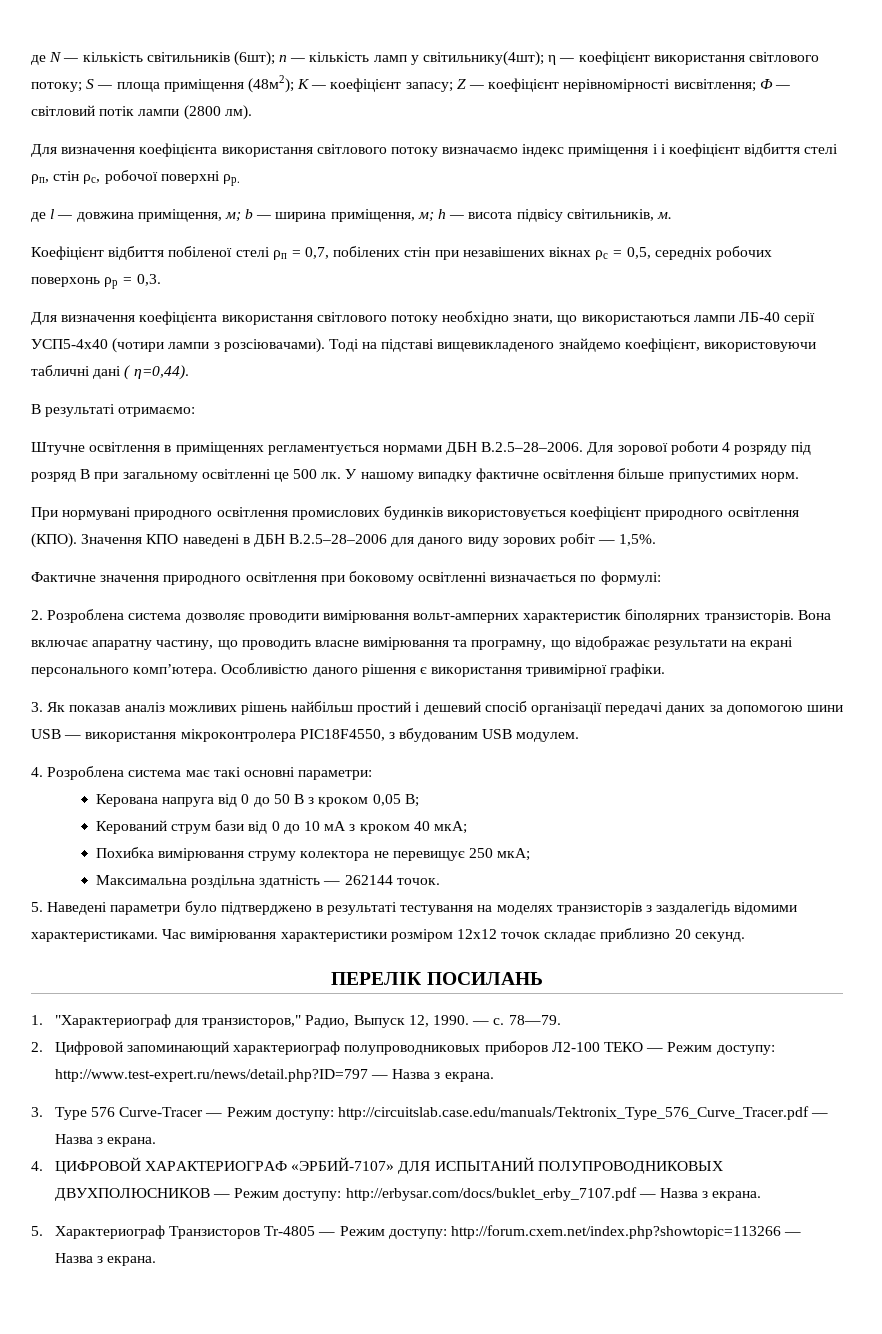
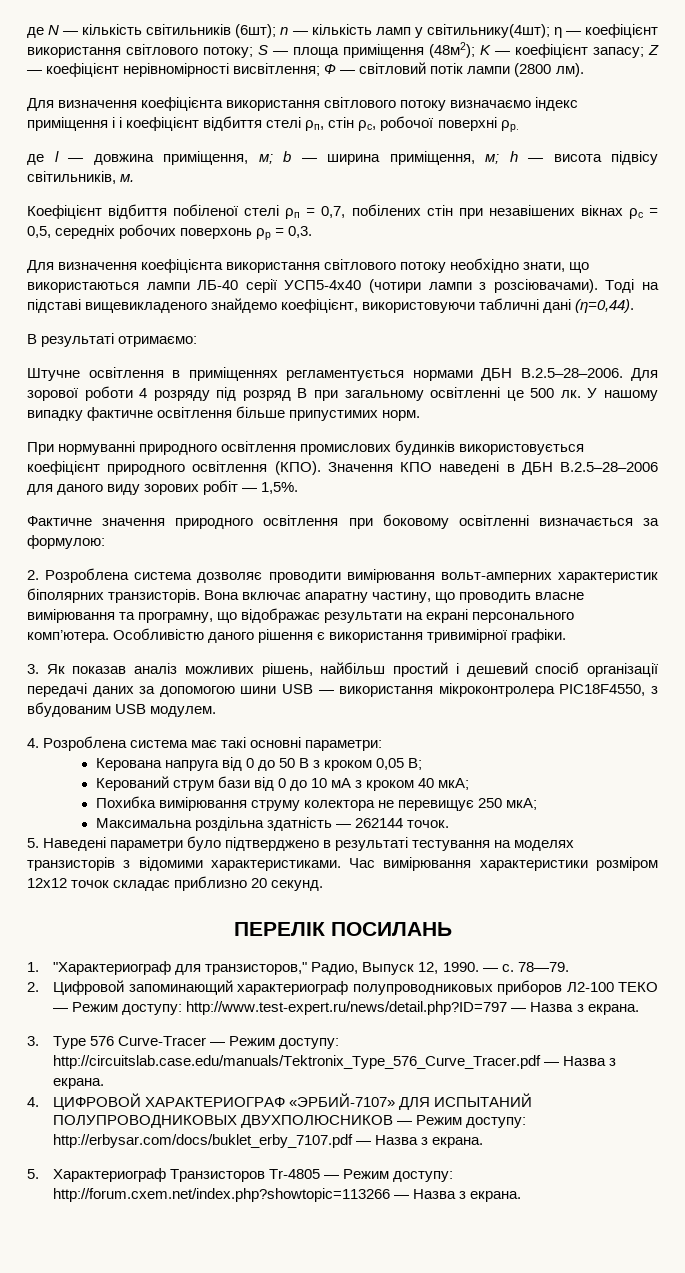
[124,365,189,380] ( η=0,44). -> [575,299,635,313] (η=0,44).
[62,507,132,520] нормувані -> [58,441,136,455] нормуванні
[580,571,661,585] по формулі: -> [643,518,659,526] [27,535,105,549] за формулою:
[240,702,287,715] рішень -> [261,663,313,677] рішень,
[656,902,731,915] заздалегідь -> (131, 864) none

